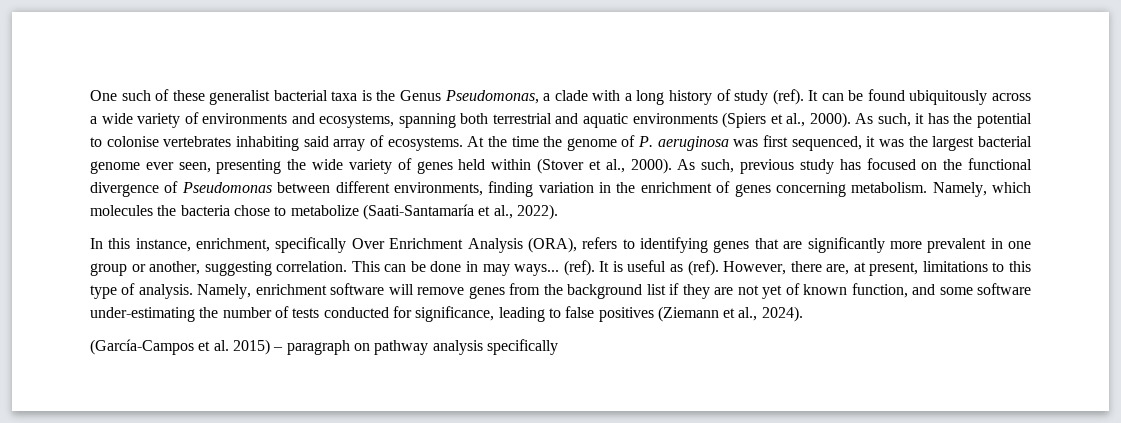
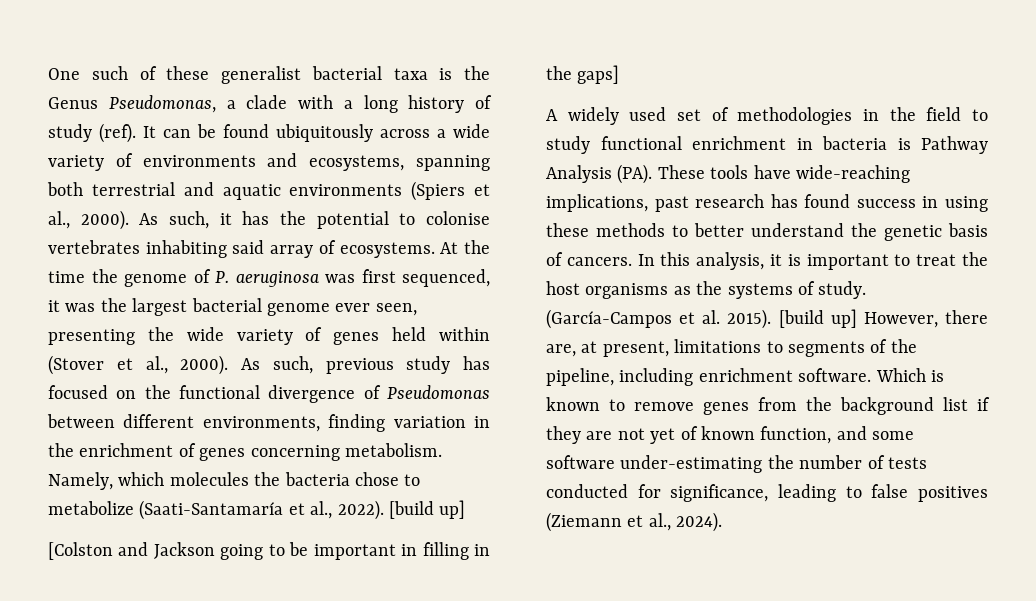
[90,237,1031,253] [90,260,719,276] // In this instance, enrichment, specifically Over Enrichment Analysis (ORA), refers to identifying genes that are significantly more prevalent in one group or another, suggesting correlation. This can be done in may ways... (ref). It is useful as (ref). -> [388,500,466,519] [48,542,490,560] [546,65,620,84] [546,107,988,125] [546,136,988,154] [546,164,910,184] [546,194,988,212] [546,223,988,241] [546,252,988,270] [546,281,867,299] [546,309,857,329] [build up] // [Colston and Jackson going to be important in filling in the gaps] // A widely used set of methodologies in the field to study functional enrichment in bacteria is Pathway Analysis (PA). These tools have wide-reaching implications, past research has found success in using these methods to better understand the genetic basis of cancers. In this analysis, it is important to treat the host organisms as the systems of study. (García-Campos et al. 2015). [build up]
[1008,261,1031,272] [90,283,414,299] this type of analysis. Namely, enrichment software will -> [788,339,917,357] [546,368,944,386] [546,397,625,411] segments of the pipeline, including enrichment software. Which is known to
[90,339,558,355] // (García-Campos et al. 2015) – paragraph on pathway analysis specifically -> (723, 522) none

